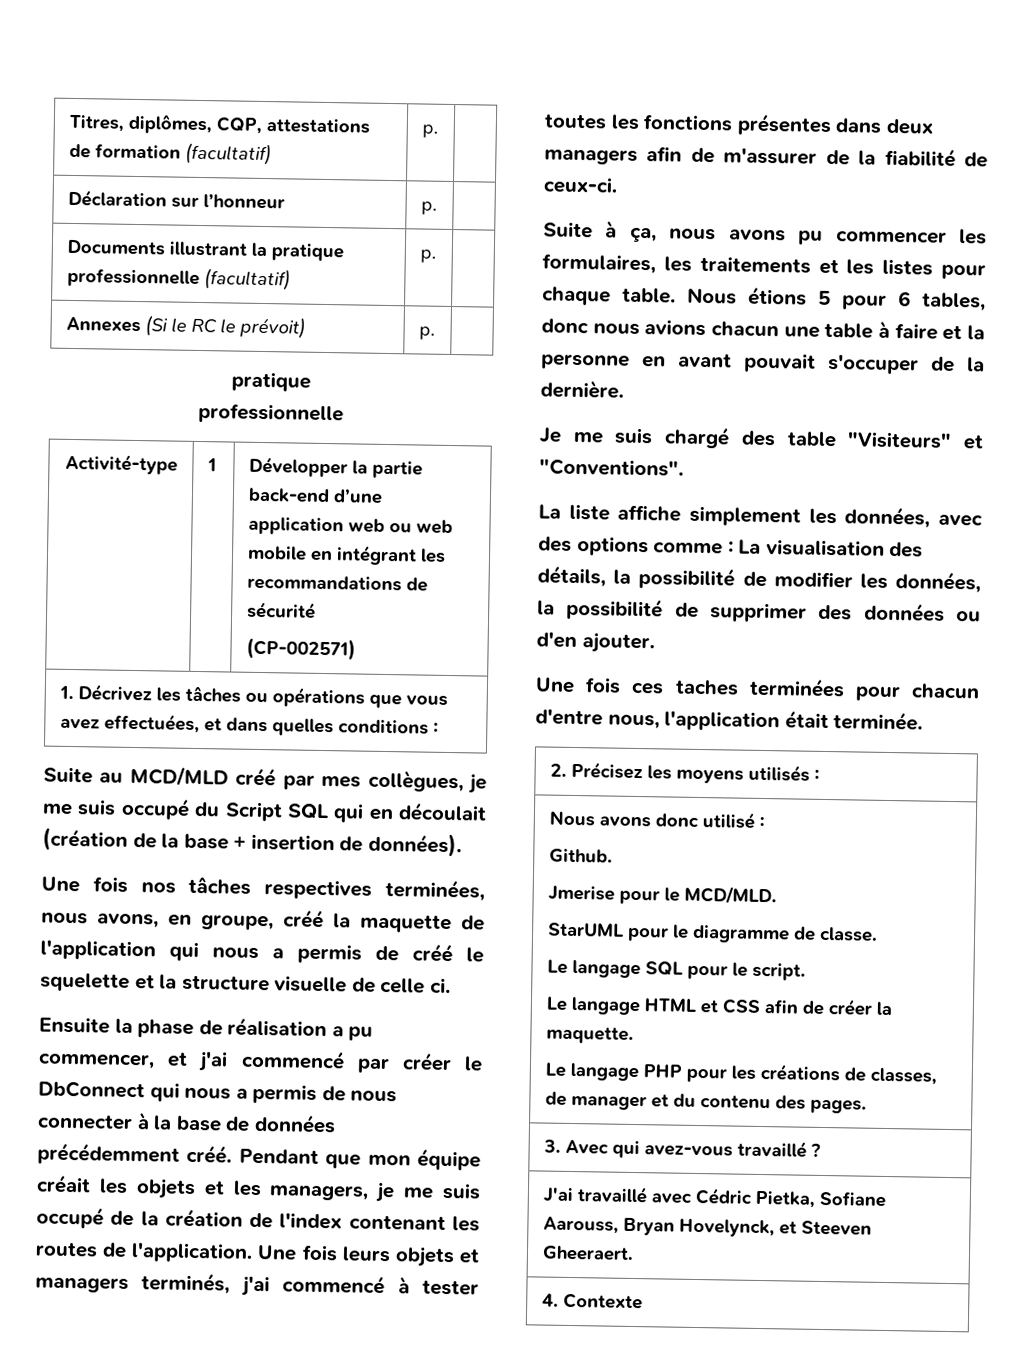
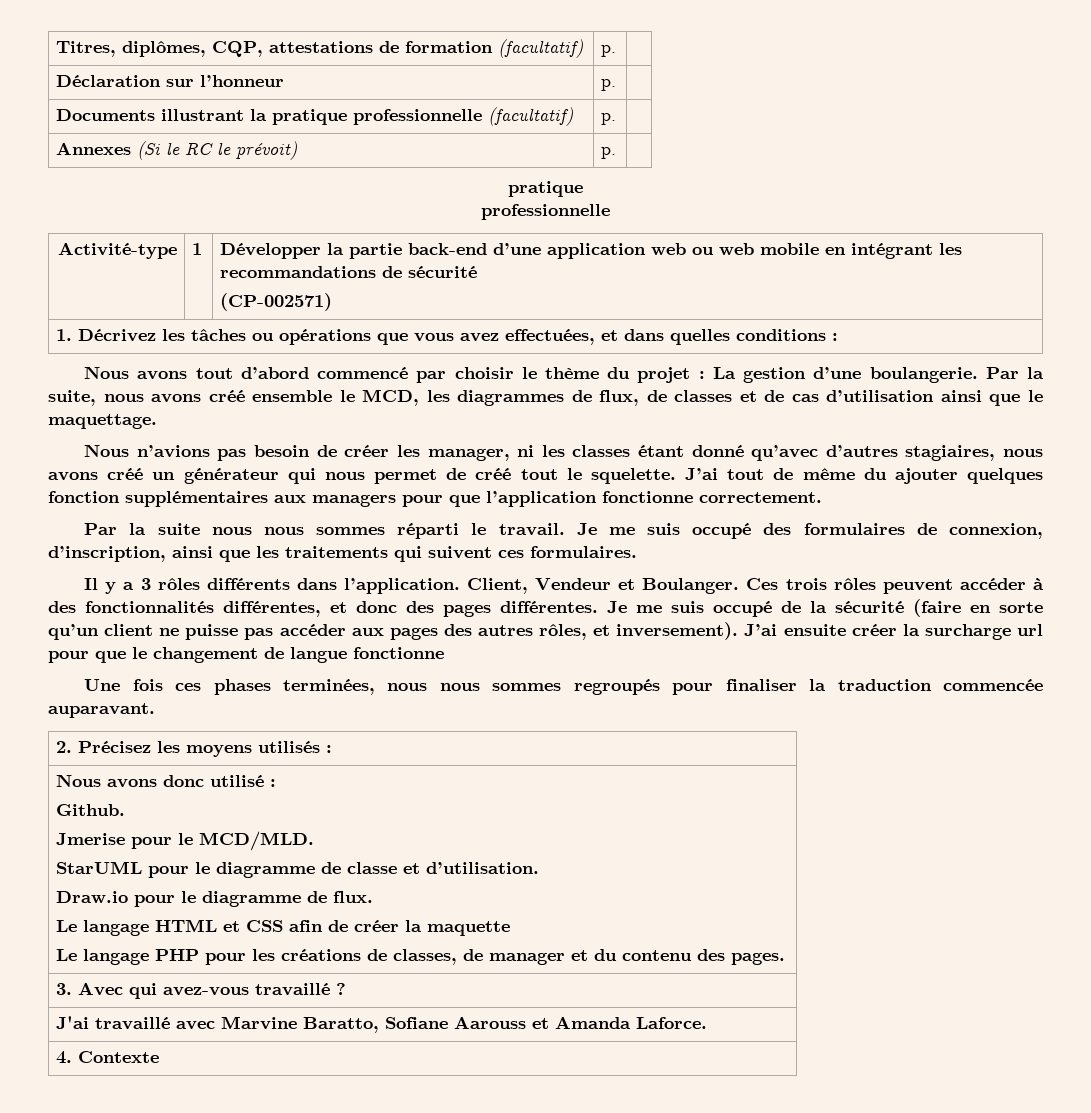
[43,765,487,794] [42,797,487,823] [42,827,462,858] [41,876,486,902] [41,909,485,934] [40,939,484,964] [40,972,451,994] [39,1016,374,1041] [38,1049,484,1074] [38,1080,398,1104] [37,1112,336,1134] [37,1142,482,1171] [36,1174,396,1203] Suite au MCD/MLD créé par mes collègues, je me suis occupé du Script SQL qui en découlait (création de la base + insertion de données). // Une fois nos tâches respectives terminées, nous avons, en groupe, créé la maquette de l'application qui nous a permis de créé le squelette et la structure visuelle de celle ci. // Ensuite la phase de réalisation a pu commencer, et j'ai commencé par créer le DbConnect qui nous a permis de nous connecter à la base de données précédemment créé. Pendant que mon équipe créait les objets et les managers, je -> [84,366,1044,383] [48,389,1043,406] [48,414,157,429] [84,444,1043,461] [48,468,1043,484] [48,491,822,507] [84,523,1044,539] [48,546,637,562] [84,577,1044,594] [48,601,627,617] Nous avons tout d’abord commencé par choisir le thème du projet : La gestion d’une boulangerie. Par la suite, nous avons créé ensemble le MCD, les diagrammes de flux, de classes et de cas d’utilisation ainsi que le maquettage. // Nous n’avions pas besoin de créer les manager, ni les classes étant donné qu’avec d’autres stagiaires, nous avons créé un générateur qui nous permet de créé tout le squelette. J’ai tout de même du ajouter quelques fonction supplémentaires aux managers pour que l’application fonctionne correctement. // Par la suite nous nous sommes réparti le travail. Je me suis occupé des formulaires de connexion, d’inscription, ainsi que les traitements qui suivent ces formulaires. // Il y a 3 rôles différents dans l’application. Client, Vendeur et Boulanger. Ces trois rôles peuvent accéder à des fonctionnalités différentes, et donc des pages différentes. Je
[164,1208,480,1232] [35,1241,481,1268] [35,1272,479,1297] [544,113,934,136] [544,146,988,168] [543,176,618,194] [543,220,987,245] [542,253,986,280] [542,286,986,312] [541,318,985,341] [541,352,985,375] [540,379,624,399] [539,426,984,450] [539,458,684,477] [538,503,983,529] [538,536,924,558] [537,565,981,594] [537,597,981,623] [536,631,655,654] [535,677,980,702] [535,708,924,732] création de l'index contenant les routes de l'application. Une fois leurs objets et managers terminés, j'ai commencé à tester toutes les fonctions présentes dans deux managers afin de m'assurer de la fiabilité de ceux-ci. // Suite à ça, nous avons pu commencer les formulaires, les traitements et les listes pour chaque table. Nous étions 5 pour 6 tables, donc nous avions chacun une table à faire et la personne en avant pouvait s'occuper de la dernière. // Je me suis chargé des table "Visiteurs" et "Conventions". // La liste affiche simplement les données, avec des options comme : La visualisation des détails, la possibilité de modifier les données, la possibilité de supprimer des données ou d'en ajouter. // Une fois ces taches terminées pour chacun d'entre nous, l'application était terminée. -> [835,599,1043,617] [48,622,1043,640] [48,647,444,663] [84,679,1043,695] [48,703,155,718] sécurité (faire en sorte qu’un client ne puisse pas accéder aux pages des autres rôles, et inversement). J’ai ensuite créer la surcharge url pour que le changement de langue fonctionne // Une fois ces phases terminées, nous nous sommes regroupés pour finaliser la traduction commencée auparavant.
[818,926,878,942] [546,959,806,981] classe. // Le langage SQL pour le script. -> [347,862,540,874] [56,891,374,907] classe et d’utilisation. // Draw.io pour le diagramme de flux.
[545,1026,634,1044] maquette. -> [427,921,511,936] maquette
[694,1187,886,1208] [542,1216,872,1238] [541,1245,634,1261] Cédric Pietka, Sofiane Aarouss, Bryan Hovelynck, et Steeven Gheeraert. -> [221,1016,708,1033] Marvine Baratto, Sofiane Aarouss et Amanda Laforce.

